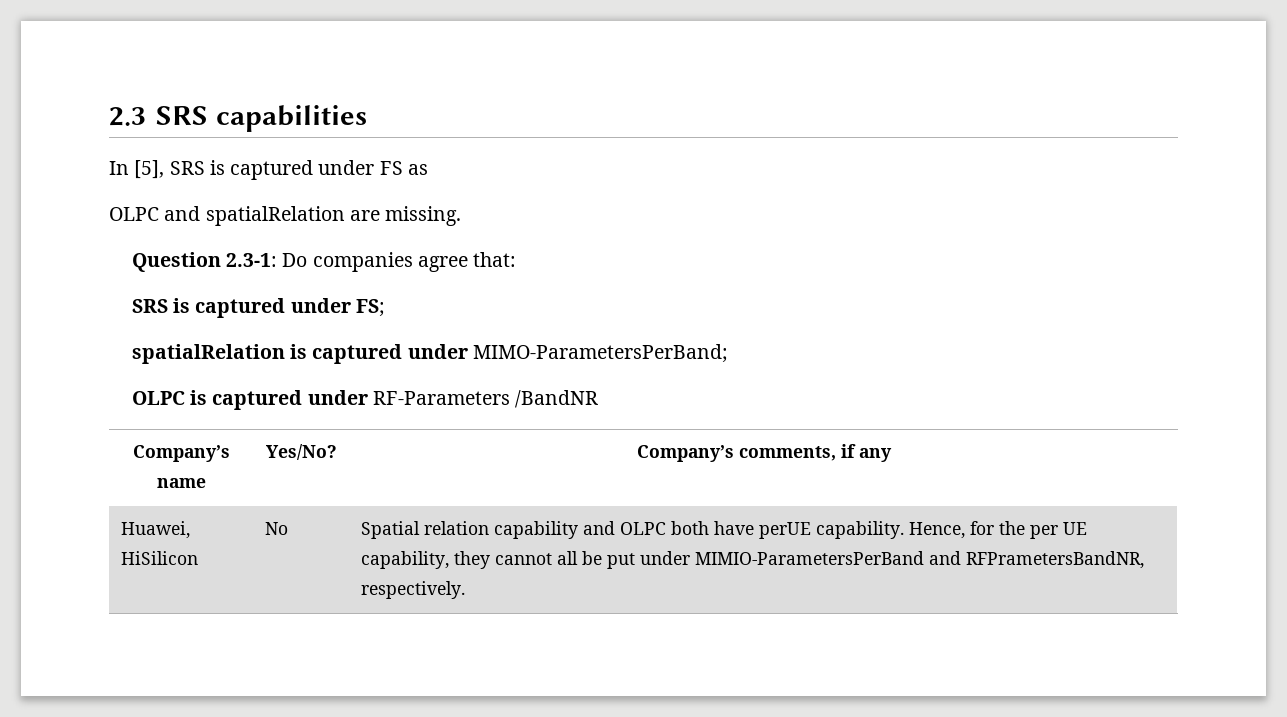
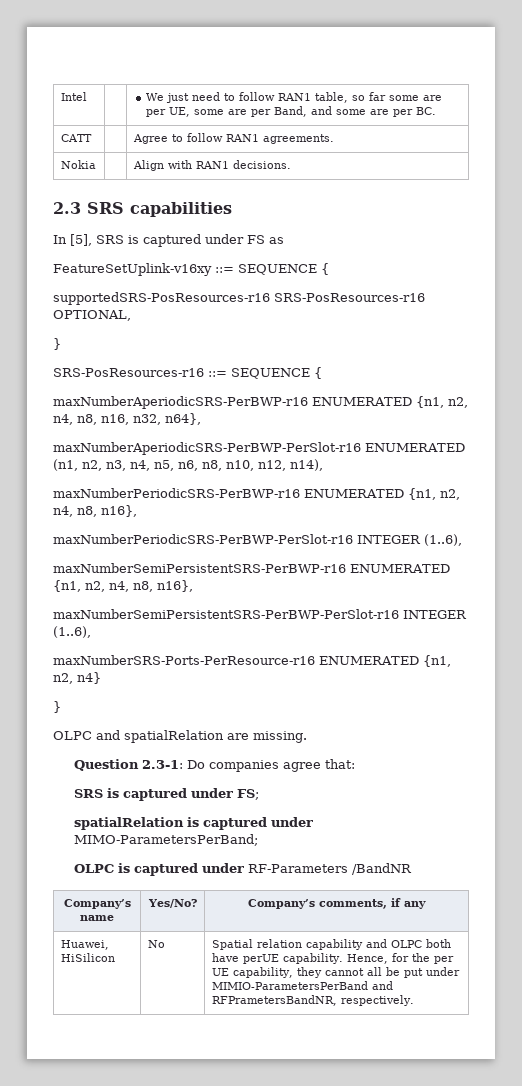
(109, 116) none -> [60,92,87,101] [145,92,442,103] [145,106,436,117] [60,134,92,142] [132,133,334,144] [60,160,96,169] [132,160,291,171] Intel | | We just need to follow RAN1 table, so far some are per UE, some are per Band, and some are per BC. // CATT | | Agree to follow RAN1 agreements. // Nokia | | Align with RAN1 decisions. //
(428, 169) none -> [53,263,329,276] [53,292,425,305] [53,310,131,321] [53,338,61,350] [53,367,322,379] [53,396,468,409] [53,413,201,425] [53,442,465,455] [53,459,323,471] [53,488,460,500] [53,505,137,517] [53,534,462,546] [53,563,450,573] [53,580,193,592] [53,609,467,619] [53,626,91,638] [53,655,451,667] [53,672,101,684] [53,701,61,713] // FeatureSetUplink-v16xy ::= SEQUENCE { // supportedSRS-PosResources-r16 SRS-PosResources-r16 OPTIONAL, // } // SRS-PosResources-r16 ::= SEQUENCE { // maxNumberAperiodicSRS-PerBWP-r16 ENUMERATED {n1, n2, n4, n8, n16, n32, n64}, // maxNumberAperiodicSRS-PerBWP-PerSlot-r16 ENUMERATED (n1, n2, n3, n4, n5, n6, n8, n10, n12, n14), // maxNumberPeriodicSRS-PerBWP-r16 ENUMERATED {n1, n2, n4, n8, n16}, // maxNumberPeriodicSRS-PerBWP-PerSlot-r16 INTEGER (1..6), // maxNumberSemiPersistentSRS-PerBWP-r16 ENUMERATED {n1, n2, n4, n8, n16}, // maxNumberSemiPersistentSRS-PerBWP-PerSlot-r16 INTEGER (1..6), // maxNumberSRS-Ports-PerResource-r16 ENUMERATED {n1, n2, n4} // }

